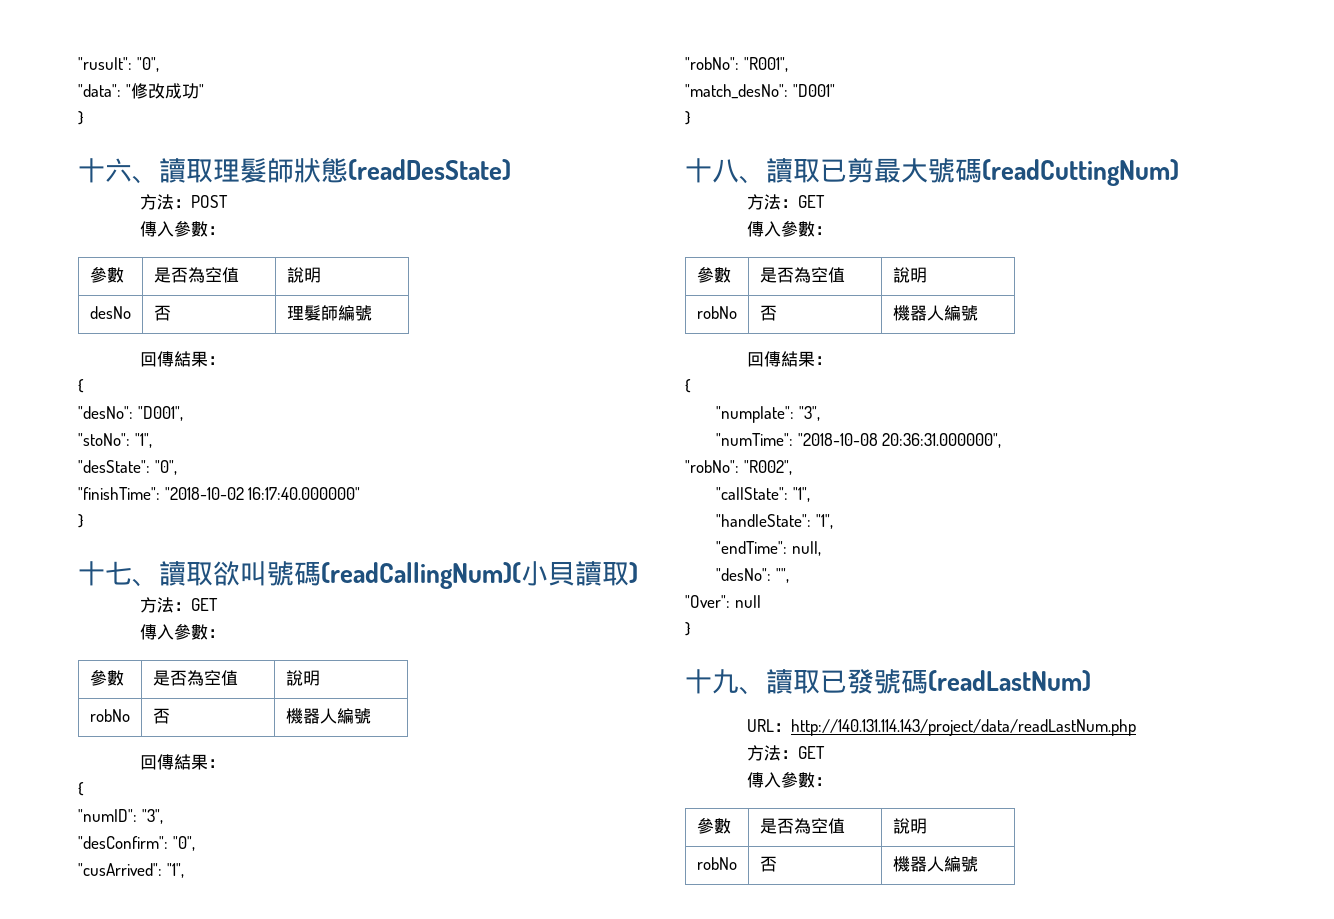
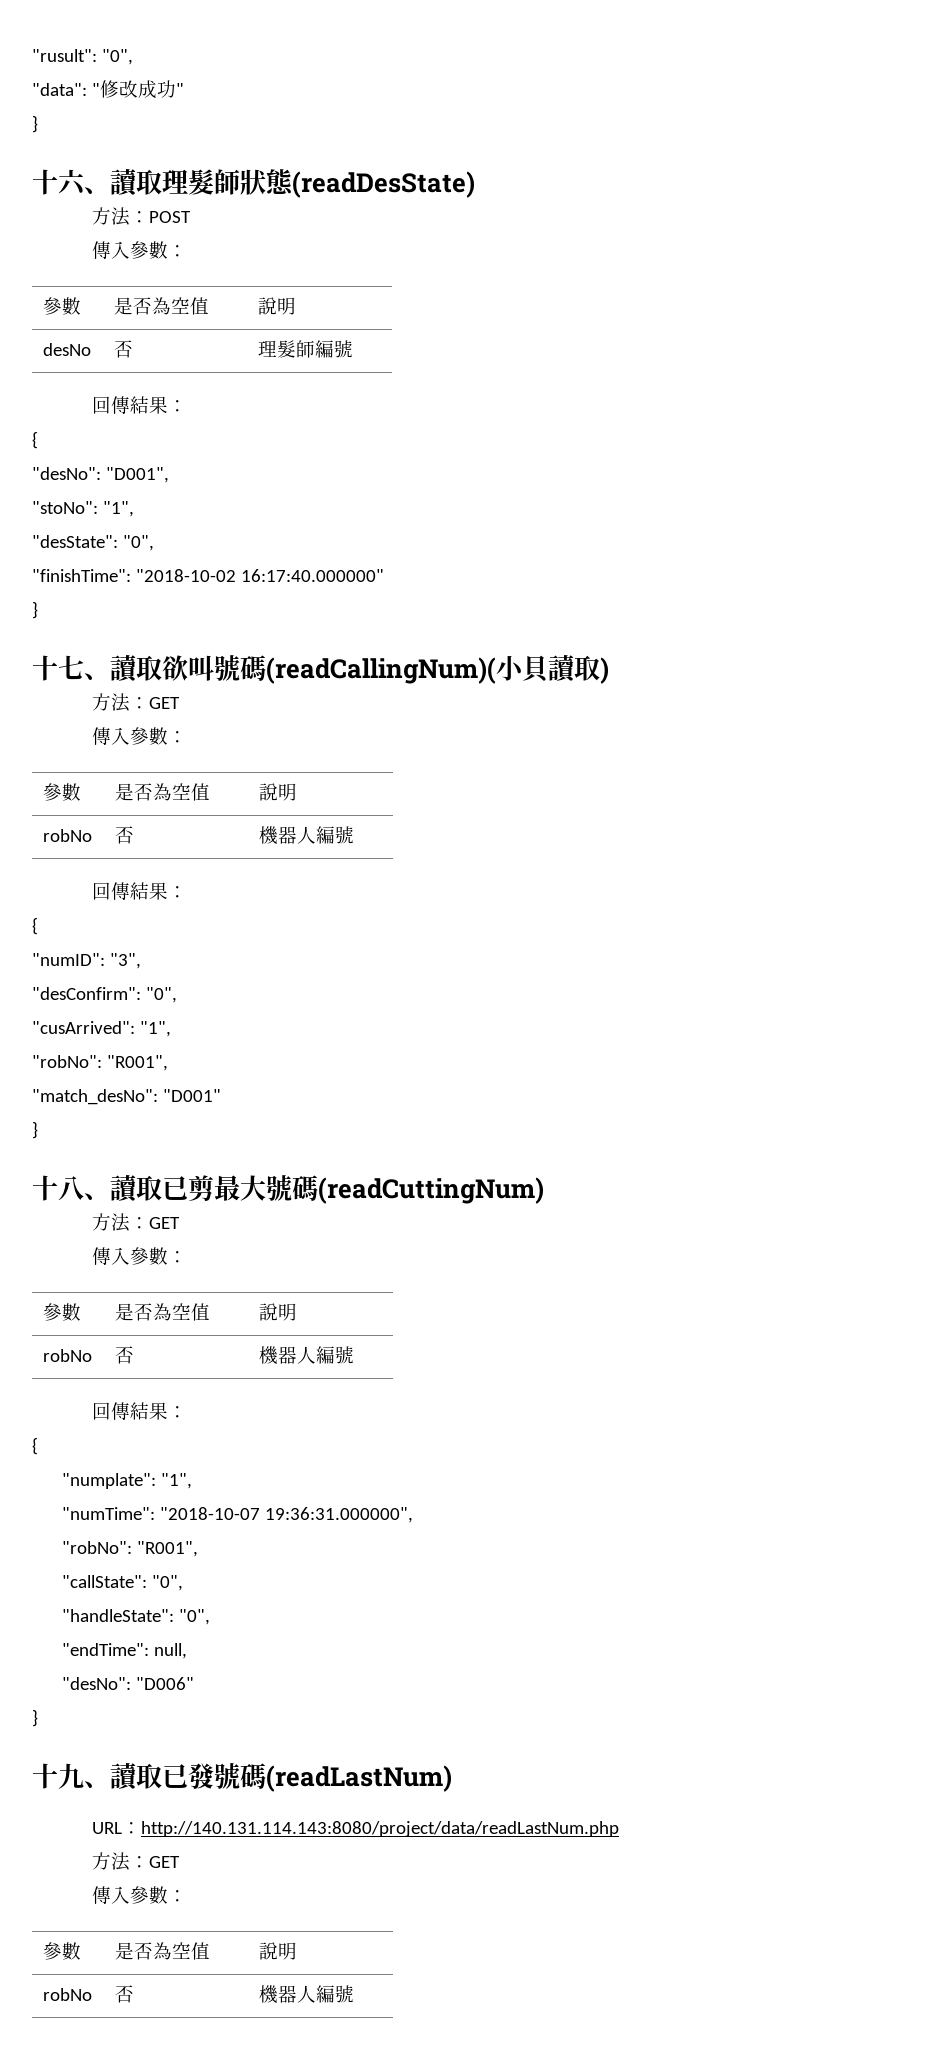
[798,406,820,421] "3", -> [161,1473,193,1489] "1",
[797,433,1002,448] [685,460,792,475] "2018-10-08 20:36:31.000000", // "robNo": "R002", -> [160,1507,414,1523] [62,1541,199,1557] "2018-10-07 19:36:31.000000", // "robNo": "R001",
[792,487,810,502] "1", -> [152,1575,184,1591] "0",
[815,514,833,529] "1", -> [179,1609,211,1625] "0",
[775,568,789,583] [685,595,761,608] "", // "Over": null -> [136,1677,195,1690] "D006"
[791,719,1137,736] http://140.131.114.143/project/data/readLastNum.php -> [141,1821,620,1837] http://140.131.114.143:8080/project/data/readLastNum.php

